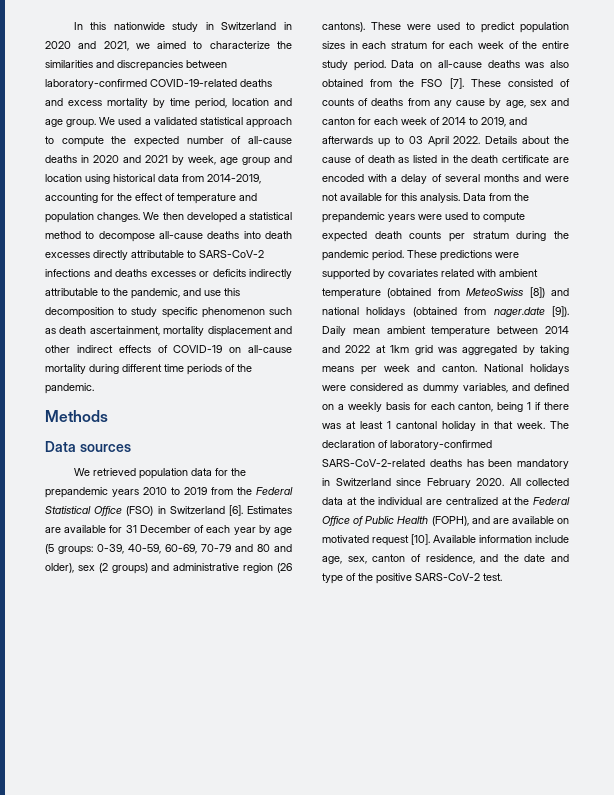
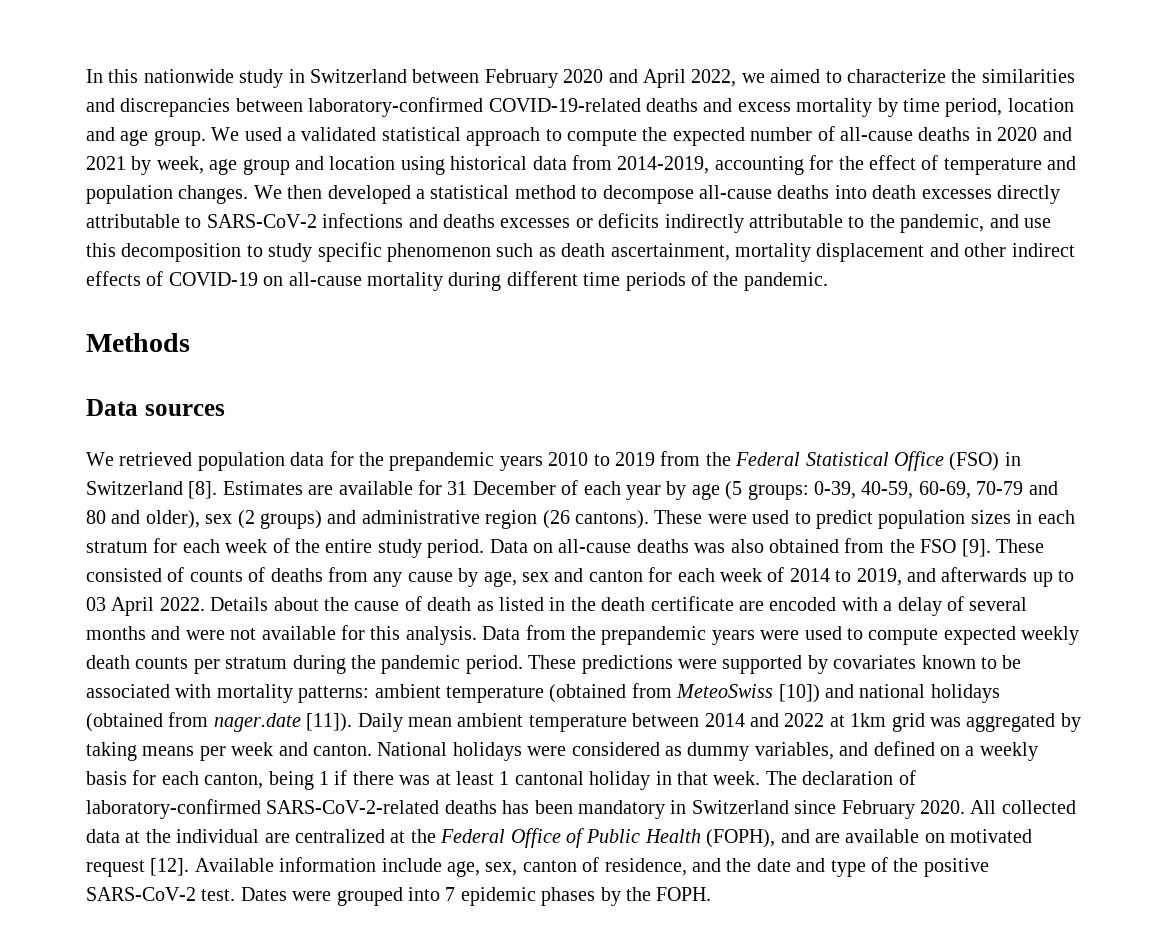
[284,22,292,30] [45,41,129,51] in 2020 and 2021, -> [412,69,737,88] between February 2020 and April 2022,
[228,505,243,516] [6]. -> [188,481,218,499] [8].
[449,78,464,89] [7]. -> [961,539,991,557] [9].
(367, 236) none -> [1021,626,1080,645] weekly
[441,269,496,277] related with -> [921,655,1022,669] [86,684,370,703] known to be associated with mortality patterns:
[529,287,545,298] [8]) -> [778,684,820,703] [10])
[552,306,569,317] [9]). -> [306,713,353,732] [11]).
[411,534,430,545] [10]. -> [150,858,190,876] [12].
(502, 577) none -> [240,887,712,906] Dates were grouped into 7 epidemic phases by the FOPH.

